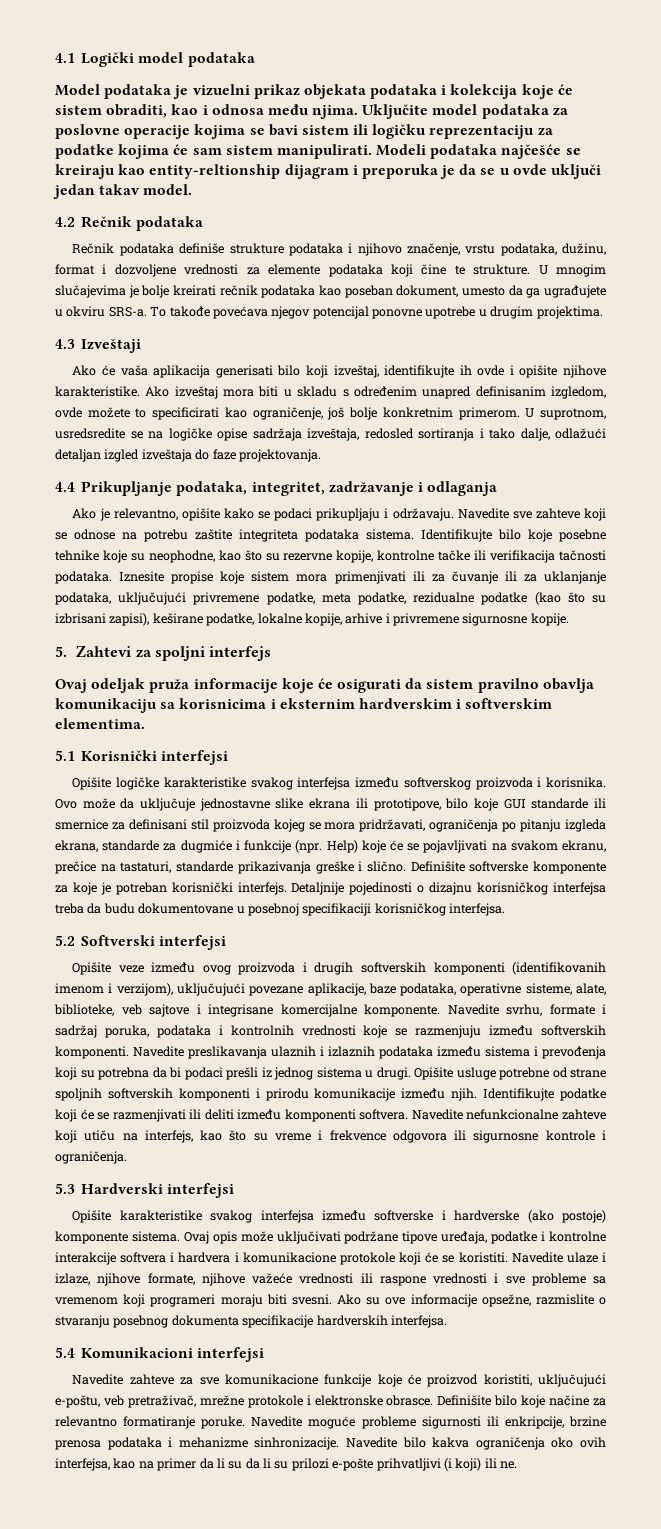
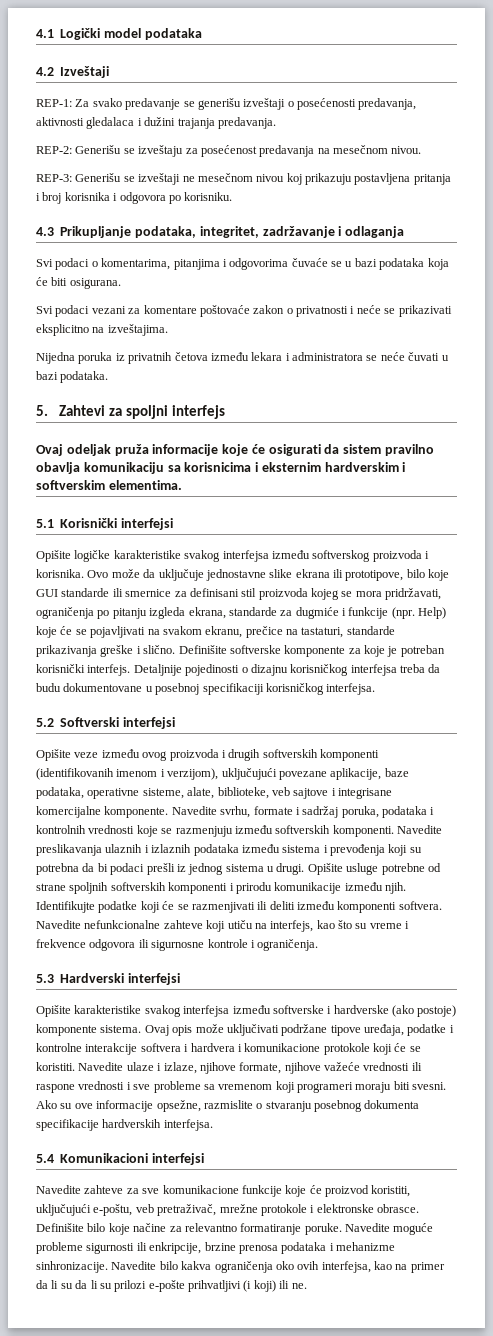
[55,84,573,99] [55,104,568,119] [55,124,553,139] [55,144,581,159] [55,164,602,179] [53,184,193,199] [55,216,204,231] [72,243,606,256] [55,264,607,277] [55,285,607,298] [55,306,603,319] [55,339,142,353] [72,365,606,378] [55,386,607,399] [55,407,607,420] [55,428,606,441] [55,449,321,462] [55,482,75,492] Model podataka je vizuelni prikaz objekata podataka i kolekcija koje će sistem obraditi, kao i odnosa među njima. Uključite model podataka za poslovne operacije kojima se bavi sistem ili logičku reprezentaciju za podatke kojima će sam sistem manipulirati. Modeli podataka najčešće se kreiraju kao entity-reltionship dijagram i preporuka je da se u ovde uključi jedan takav model. // 4.2 Rečnik podataka // Rečnik podataka definiše strukture podataka i njihovo značenje, vrstu podataka, dužinu, format i dozvoljene vrednosti za elemente podataka koji čine te strukture. U mnogim slučajevima je bolje kreirati rečnik podataka kao poseban dokument, umesto da ga ugrađujete u okviru SRS-a. To takođe povećava njegov potencijal ponovne upotrebe u drugim projektima. // 4.3 Izveštaji // Ako će vaša aplikacija generisati bilo koji izveštaj, identifikujte ih ovde i opišite njihove karakteristike. Ako izveštaj mora biti u skladu s određenim unapred definisanim izgledom, ovde možete to specificirati kao ograničenje, još bolje konkretnim primerom. U suprotnom, usredsredite se na logičke opise sadržaja izveštaja, redosled sortiranja i tako dalje, odlažući detaljan izgled izveštaja do faze projektovanja. // 4.4 -> [36,66,110,78] [36,98,417,110] [36,117,276,129] [36,145,422,157] [36,173,451,185] [36,192,233,204] [36,227,54,236] 4.2 Izveštaji // REP-1: Za svako predavanje se generišu izveštaji o posećenosti predavanja, aktivnosti gledalaca i dužini trajanja predavanja. // REP-2: Generišu se izveštaju za posećenost predavanja na mesečnom nivou. // REP-3: Generišu se izveštaji ne mesečnom nivou koj prikazuju postavljena pritanja i broj korisnika i odgovora po korisniku. // 4.3
[72,508,606,521] [55,529,606,542] [55,550,606,563] [55,571,606,584] [55,592,606,605] [55,613,569,626] Ako je relevantno, opišite kako se podaci prikupljaju i održavaju. Navedite sve zahteve koji se odnose na potrebu zaštite integriteta podataka sistema. Identifikujte bilo koje posebne tehnike koje su neophodne, kao što su rezervne kopije, kontrolne tačke ili verifikacija tačnosti podataka. Iznesite propise koje sistem mora primenjivati ili za čuvanje ili za uklanjanje podataka, uključujući privremene podatke, meta podatke, rezidualne podatke (kao što su izbrisani zapisi), keširane podatke, lokalne kopije, arhive i privremene sigurnosne kopije. -> [36,258,449,270] [36,277,121,289] [36,305,452,317] [36,324,168,336] [36,352,449,364] [36,371,109,383] Svi podaci o komentarima, pitanjima i odgovorima čuvaće se u bazi podataka koja će biti osigurana. // Svi podaci vezani za komentare poštovaće zakon o privatnosti i neće se prikazivati eksplicitno na izveštajima. // Nijedna poruka iz privatnih četova između lekara i administratora se neće čuvati u bazi podataka.

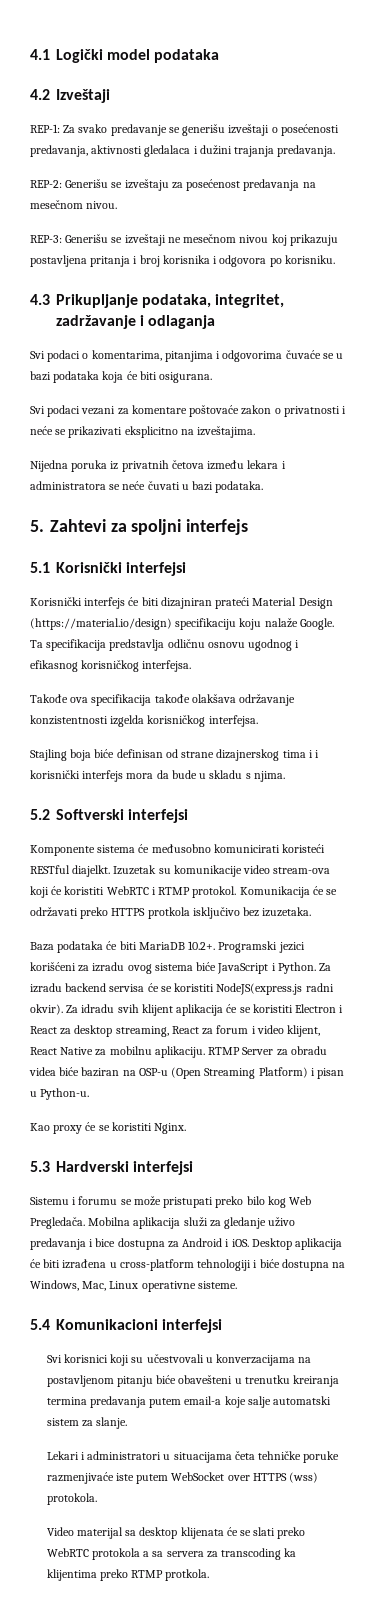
[36,444,435,456] [36,462,406,474] [36,480,182,490] [36,518,174,530] [36,550,429,562] [36,569,450,581] [36,588,442,600] [36,607,447,619] [36,626,395,638] [36,645,445,657] [36,664,441,676] [36,683,376,695] [36,717,176,729] [36,749,379,761] [36,768,409,780] [36,787,392,799] [36,806,435,818] [36,825,442,837] [36,844,422,856] [36,863,441,875] [36,882,406,894] [36,901,442,913] [36,920,410,932] [36,939,319,951] [36,973,181,985] [36,1005,457,1017] [36,1024,454,1036] [36,1043,421,1055] [36,1062,422,1074] [36,1081,447,1093] [36,1100,420,1112] [36,1119,213,1131] [36,1153,205,1165] [36,1185,411,1197] [36,1204,419,1216] [36,1223,434,1235] [36,1242,395,1254] [36,1261,445,1273] [36,1280,307,1292] Ovaj odeljak pruža informacije koje će osigurati da sistem pravilno obavlja komunikaciju sa korisnicima i eksternim hardverskim i softverskim elementima. // 5.1 Korisnički interfejsi // Opišite logičke karakteristike svakog interfejsa između softverskog proizvoda i korisnika. Ovo može da uključuje jednostavne slike ekrana ili prototipove, bilo koje GUI standarde ili smernice za definisani stil proizvoda kojeg se mora pridržavati, ograničenja po pitanju izgleda ekrana, standarde za dugmiće i funkcije (npr. Help) koje će se pojavljivati na svakom ekranu, prečice na tastaturi, standarde prikazivanja greške i slično. Definišite softverske komponente za koje je potreban korisnički interfejs. Detaljnije pojedinosti o dizajnu korisničkog interfejsa treba da budu dokumentovane u posebnoj specifikaciji korisničkog interfejsa. // 5.2 Softverski interfejsi // Opišite veze između ovog proizvoda i drugih softverskih komponenti (identifikovanih imenom i verzijom), uključujući povezane aplikacije, baze podataka, operativne sisteme, alate, biblioteke, veb sajtove i integrisane komercijalne komponente. Navedite svrhu, formate i sadržaj poruka, podataka i kontrolnih vrednosti koje se razmenjuju između softverskih komponenti. Navedite preslikavanja ulaznih i izlaznih podataka između sistema i prevođenja koji su potrebna da bi podaci prešli iz jednog sistema u drugi. Opišite usluge potrebne od strane spoljnih softverskih komponenti i prirodu komunikacije između njih. Identifikujte podatke koji će se razmenjivati ili deliti između komponenti softvera. Navedite nefunkcionalne zahteve koji utiču na interfejs, kao što su vreme i frekvence odgovora ili sigurnosne kontrole i ograničenja. // 5.3 Hardverski interfejsi // Opišite karakteristike svakog interfejsa između softverske i hardverske (ako postoje) komponente sistema. Ovaj opis može uključivati podržane tipove uređaja, podatke i kontrolne interakcije softvera i hardvera i komunikacione protokole koji će se koristiti. Navedite ulaze i izlaze, njihove formate, njihove važeće vrednosti ili raspone vrednosti i sve probleme sa vremenom koji programeri moraju biti svesni. Ako su ove informacije opsežne, razmislite o stvaranju posebnog dokumenta specifikacije hardverskih interfejsa. // 5.4 Komunikacioni interfejsi // Navedite zahteve za sve komunikacione funkcije koje će proizvod koristiti, uključujući e-poštu, veb pretraživač, mrežne protokole i elektronske obrasce. Definišite bilo koje načine za relevantno formatiranje poruke. Navedite moguće probleme sigurnosti ili enkripcije, brzine prenosa podataka i mehanizme sinhronizacije. Navedite bilo kakva ograničenja oko ovih interfejsa, kao na primer da li su da li su prilozi e-pošte prihvatljivi (i koji) ili ne. -> [30,562,187,576] [30,597,333,609] [30,618,334,630] [30,639,300,651] [30,660,192,672] [30,694,296,706] [30,715,258,727] [30,749,320,761] [30,770,285,782] [30,809,189,823] [30,844,326,856] [30,865,331,877] [30,886,338,898] [30,907,312,919] [30,941,305,953] [30,962,332,974] [30,983,334,995] [30,1004,344,1016] [30,1025,321,1037] [30,1046,327,1058] [29,1067,345,1079] [30,1088,90,1100] [30,1122,187,1134] [30,1161,194,1175] [30,1196,312,1208] [30,1217,296,1229] [30,1238,343,1250] [30,1259,346,1271] [30,1280,237,1292] [30,1319,223,1333] [46,1354,312,1366] [46,1375,339,1387] [46,1396,331,1408] [46,1417,128,1429] [46,1451,340,1463] [46,1472,318,1484] [46,1493,97,1505] [46,1527,306,1539] [46,1548,297,1560] [46,1569,210,1581] 5.1 Korisnički interfejsi // Korisnički interfejs će biti dizajniran prateći Material Design (https://material.io/design) specifikaciju koju nalaže Google. Ta specifikacija predstavlja odličnu osnovu ugodnog i efikasnog korisničkog interfejsa. // Takođe ova specifikacija takođe olakšava održavanje konzistentnosti izgelda korisničkog interfejsa. // Stajling boja biće definisan od strane dizajnerskog tima i i korisnički interfejs mora da bude u skladu s njima. // 5.2 Softverski interfejsi // Komponente sistema će međusobno komunicirati koristeći RESTful diajelkt. Izuzetak su komunikacije video stream-ova koji će koristiti WebRTC i RTMP protokol. Komunikacija će se održavati preko HTTPS protkola isključivo bez izuzetaka. // Baza podataka će biti MariaDB 10.2+. Programski jezici korišćeni za izradu ovog sistema biće JavaScript i Python. Za izradu backend servisa će se koristiti NodeJS(express.js radni okvir). Za idradu svih klijent aplikacija će se koristiti Electron i React za desktop streaming, React za forum i video klijent, React Native za mobilnu aplikaciju. RTMP Server za obradu videa biće baziran na OSP-u (Open Streaming Platform) i pisan u Python-u. // Kao proxy će se koristiti Nginx. // 5.3 Hardverski interfejsi // Sistemu i forumu se može pristupati preko bilo kog Web Pregledača. Mobilna aplikacija služi za gledanje uživo predavanja i bice dostupna za Android i iOS. Desktop aplikacija će biti izrađena u cross-platform tehnologiji i biće dostupna na Windows, Mac, Linux operativne sisteme. // 5.4 Komunikacioni interfejsi // Svi korisnici koji su učestvovali u konverzacijama na postavljenom pitanju biće obavešteni u trenutku kreiranja termina predavanja putem email-a koje salje automatski sistem za slanje. // Lekari i administratori u situacijama četa tehničke poruke razmenjivaće iste putem WebSocket over HTTPS (wss) protokola. // Video materijal sa desktop klijenata će se slati preko WebRTC protokola a sa servera za transcoding ka klijentima preko RTMP protkola.

